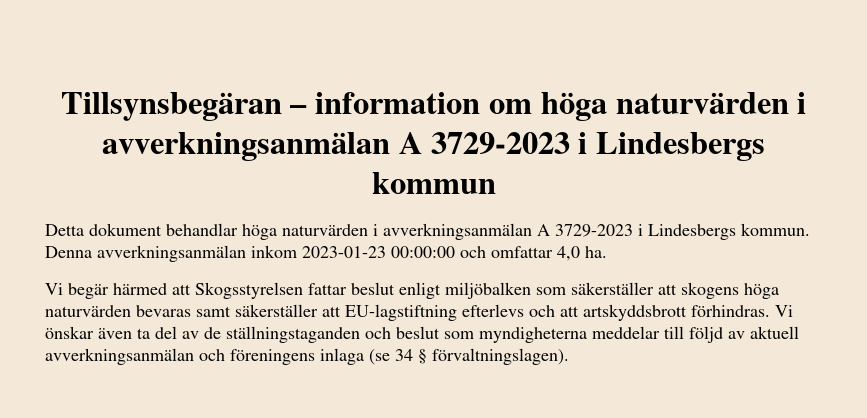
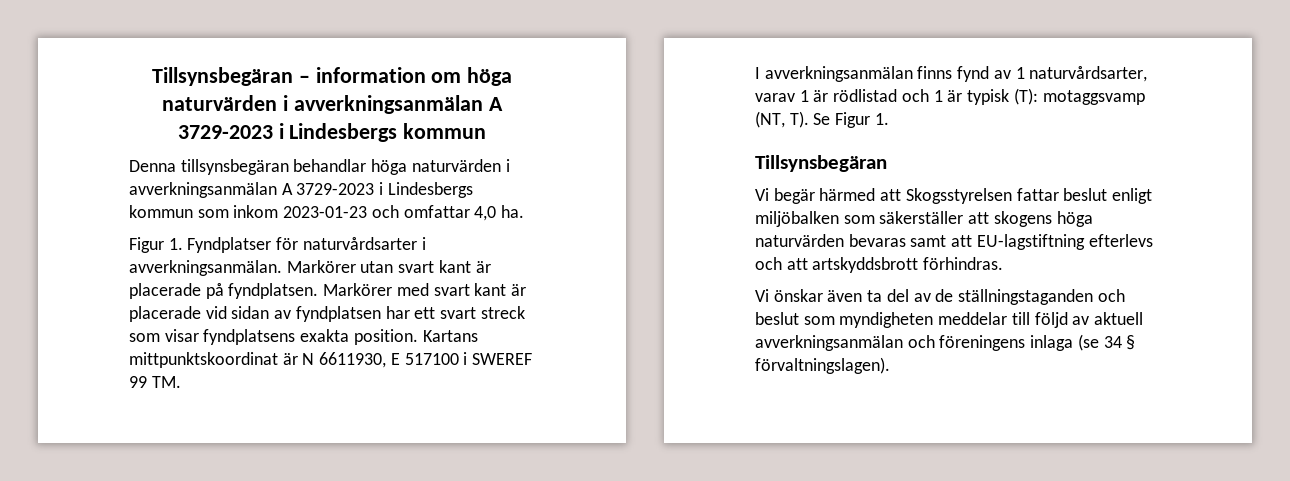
[45,223,162,236] Detta dokument -> [129,159,289,175] Denna tillsynsbegäran
[741,223,810,236] [45,245,246,262] kommun. Denna avverkningsanmälan -> [129,205,229,218] kommun som
[391,246,455,258] 00:00:00 -> (368, 212) none
(607, 252) none -> [129,237,426,253] [129,260,491,276] [129,283,527,299] [129,306,525,322] [129,329,478,345] [129,352,533,368] [129,376,181,388] [755,66,1148,82] [755,88,1145,105] [755,111,889,128] [755,155,887,172] // Figur 1. Fyndplatser för naturvårdsarter i avverkningsanmälan. Markörer utan svart kant är placerade på fyndplatsen. Markörer med svart kant är placerade vid sidan av fyndplatsen har ett svart streck som visar fyndplatsens exakta position. Kartans mittpunktskoordinat är N 6611930, E 517100 i SWEREF 99 TM. // I avverkningsanmälan finns fynd av 1 naturvårdsarter, varav 1 är rödlistad och 1 är typisk (T): motaggsvamp (NT, T). Se Figur 1. // Tillsynsbegäran
[235,304,318,317] säkerställer -> (947, 241) none
(770, 311) none -> (1004, 263) //
[479,327,587,343] myndigheterna -> [839,312,934,328] myndigheten

